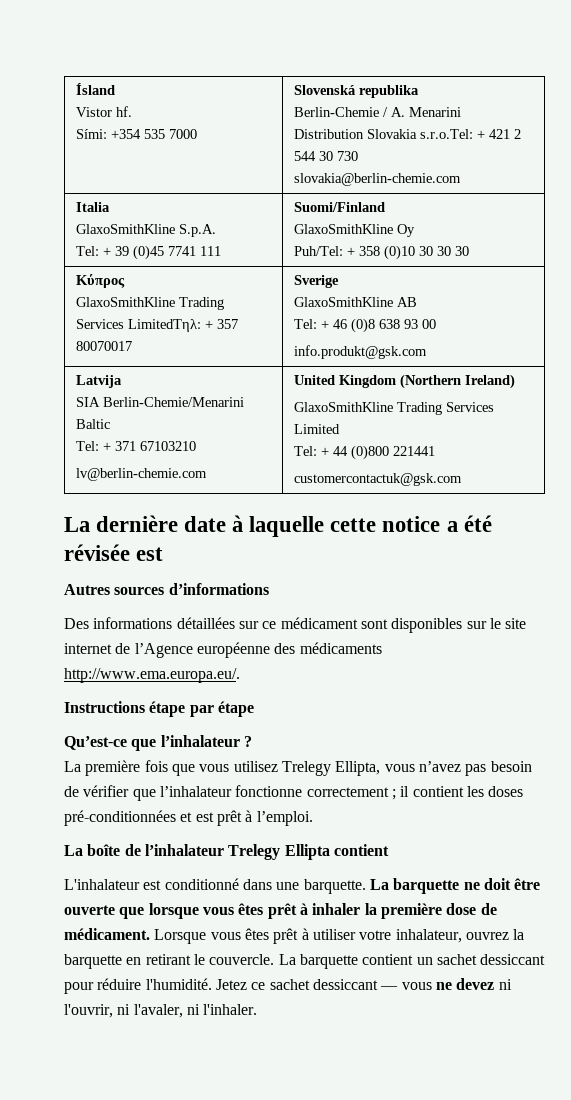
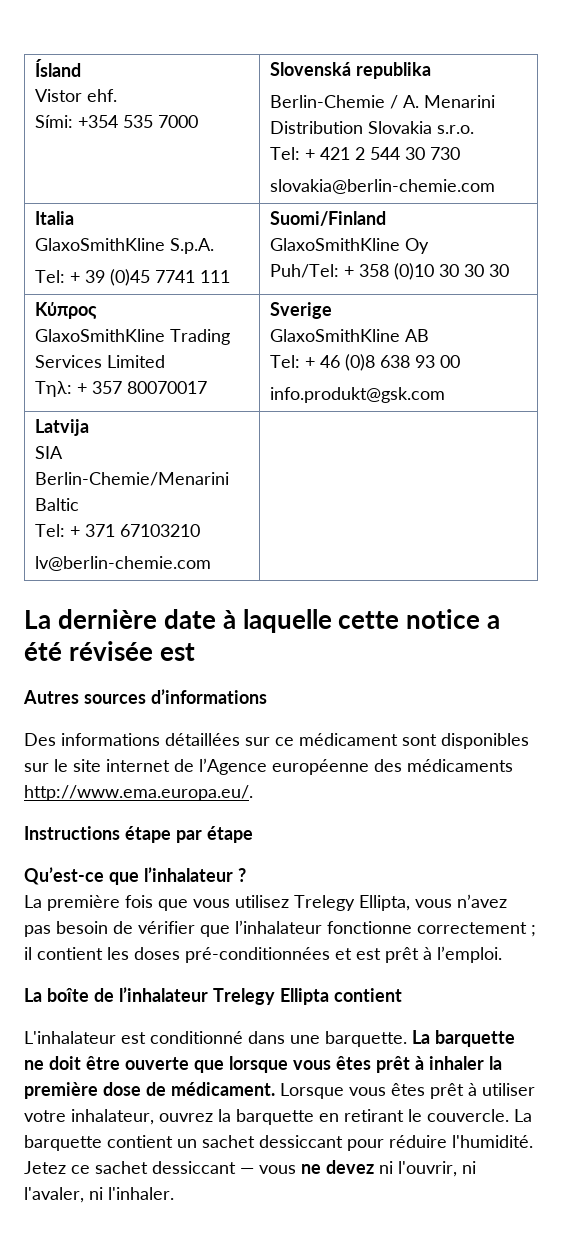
[116,106,133,117] hf. -> [87,89,118,102] ehf.
[420,129,474,139] s.r.o.Tel: -> [437,125,475,134] [270,147,301,160] s.r.o. // Tel:
[128,319,202,332] LimitedΤηλ: -> [107,355,166,368] [35,381,73,397] Limited // Τηλ:
[294,374,516,389] [294,402,495,415] [294,424,341,434] [294,445,436,460] [294,473,463,486] United Kingdom (Northern Ireland) // GlaxoSmithKline Trading Services Limited // Tel: + 44 (0)800 221441 // customercontactuk@gsk.com -> (212, 563) none

